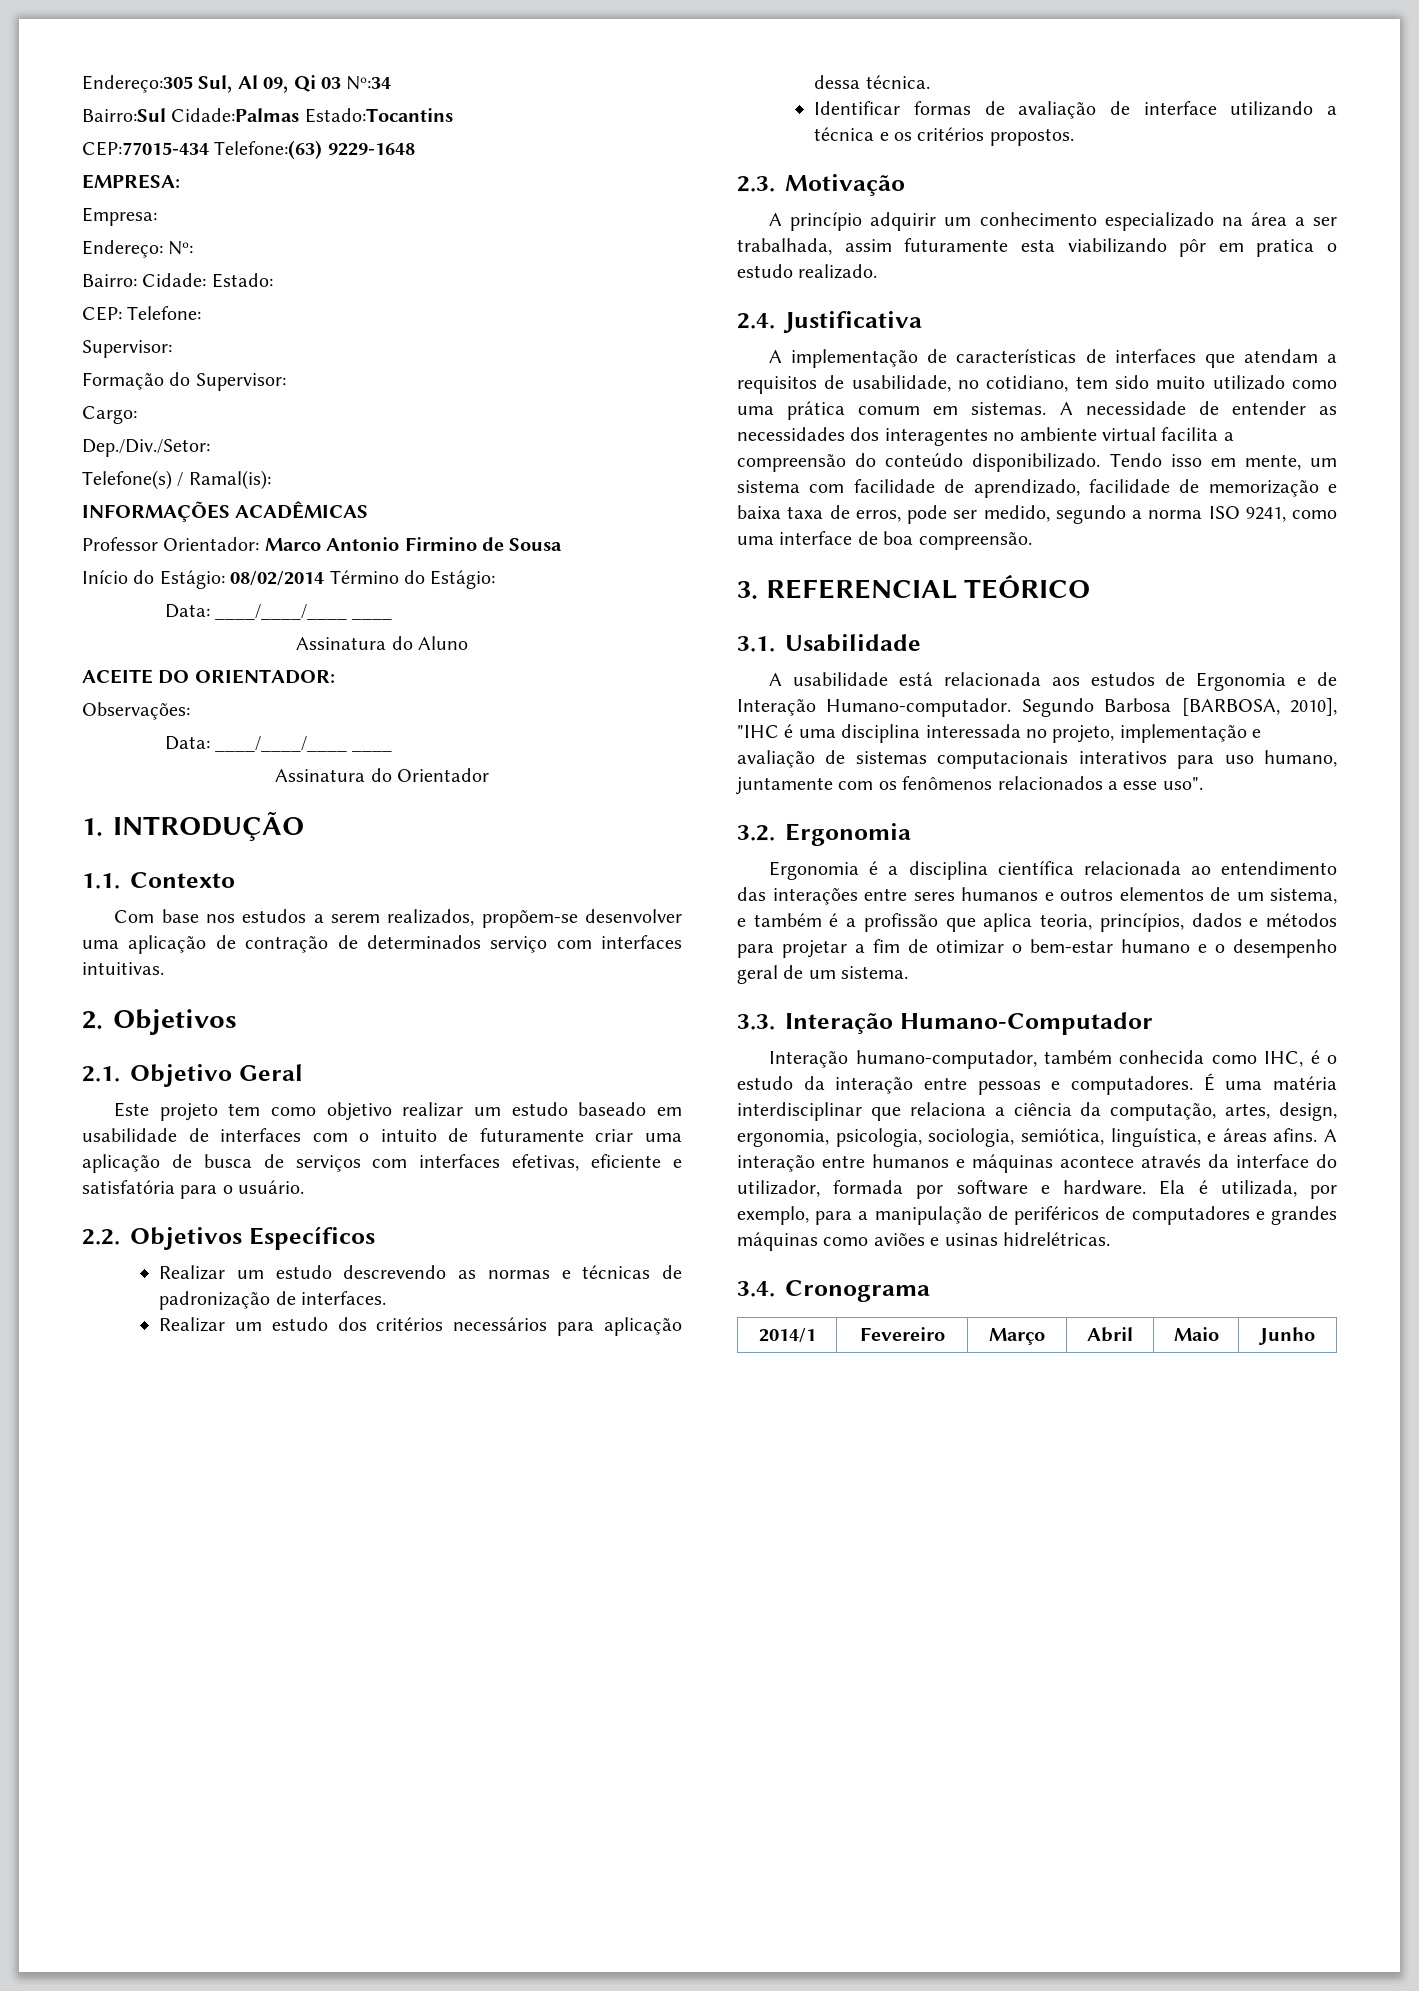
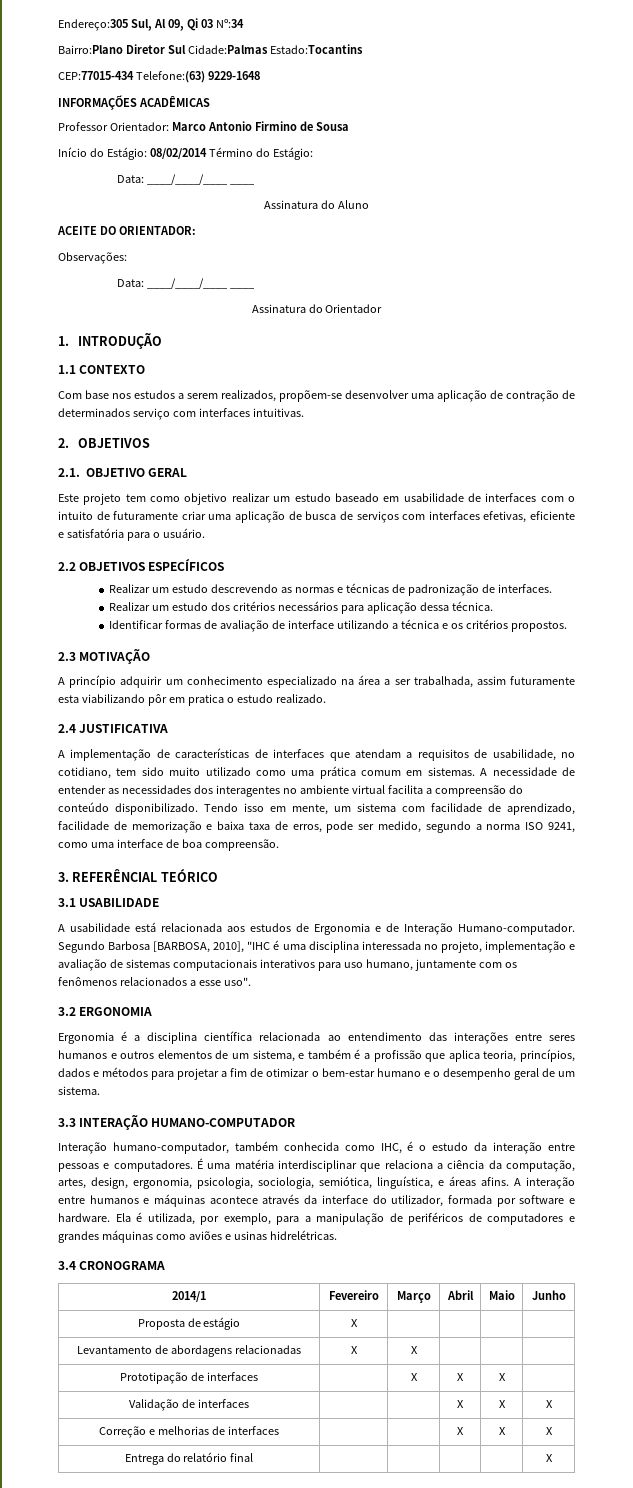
[82,108,166,122] Bairro:Sul -> [58,44,186,54] Bairro:Plano Diretor Sul
[82,174,180,189] [82,207,157,226] [82,240,194,258] [82,273,273,288] [82,306,202,321] [82,340,172,358] [82,372,286,391] [82,406,137,424] [82,439,210,457] [82,470,271,490] // EMPRESA: // Empresa: // Endereço: Nº: // Bairro: Cidade: Estado: // CEP: Telefone: // Supervisor: // Formação do Supervisor: // Cargo: // Dep./Div./Setor: // Telefone(s) / Ramal(is): -> (260, 75) none
[82,872,235,889] 1.1. Contexto -> [58,365,146,374] 1.1 CONTEXTO
[113,1009,237,1035] Objetivos -> [77,438,150,448] OBJETIVOS
[130,1064,303,1087] Objetivo Geral -> [85,468,187,477] OBJETIVO GERAL
[82,1226,375,1250] 2.2. Objetivos Específicos -> [58,558,225,571] 2.2 OBJETIVOS ESPECÍFICOS
[737,174,905,196] 2.3. Motivação -> [58,649,151,664] 2.3 MOTIVAÇÃO
[737,311,922,333] 2.4. Justificativa -> [58,724,169,733] 2.4 JUSTIFICATIVA
[765,579,957,599] REFERENCIAL -> [72,869,158,882] REFERÊNCIAL
[737,634,921,652] 3.1. Usabilidade -> [58,898,160,907] 3.1 USABILIDADE
[737,823,911,846] 3.2. Ergonomia -> [58,1007,153,1016] 3.2 ERGONOMIA
[737,1012,1153,1035] 3.3. Interação Humano-Computador -> [58,1115,296,1130] 3.3 INTERAÇÃO HUMANO-COMPUTADOR
[737,1280,930,1302] 3.4. Cronograma -> [58,1261,166,1270] 3.4 CRONOGRAMA
(1315, 1336) none -> [137,1317,241,1330] [350,1319,358,1327] [77,1345,301,1357] [350,1346,358,1354] [410,1346,418,1354] [120,1372,258,1384] [410,1373,418,1381] [457,1373,464,1381] [498,1373,506,1381] [129,1399,249,1411] [457,1400,464,1408] [498,1400,506,1408] [545,1400,553,1408] [99,1426,279,1438] [457,1427,464,1435] [498,1427,506,1435] [545,1427,553,1435] [124,1452,254,1465] [545,1454,553,1462] // Proposta de estágio | X | | | | // Levantamento de abordagens relacionadas | X | X | | | // Prototipação de interfaces | | X | X | X | // Validação de interfaces | | | X | X | X // Correção e melhorias de interfaces | | | X | X | X // Entrega do relatório final | | | | | X

